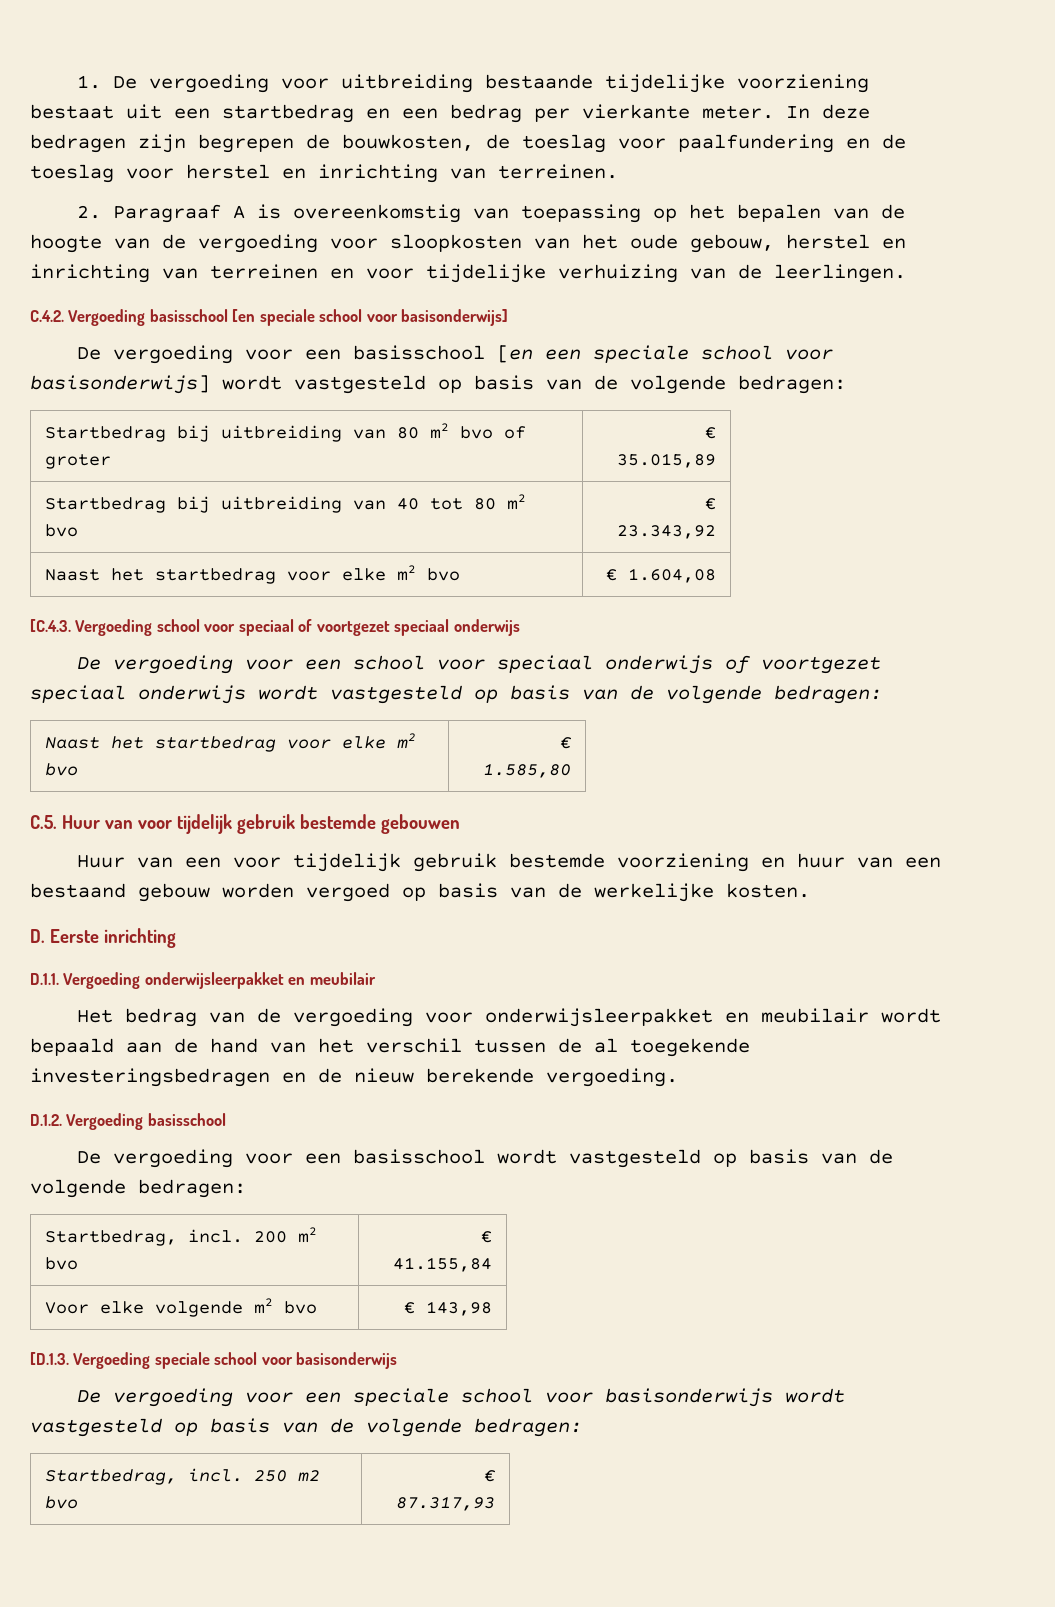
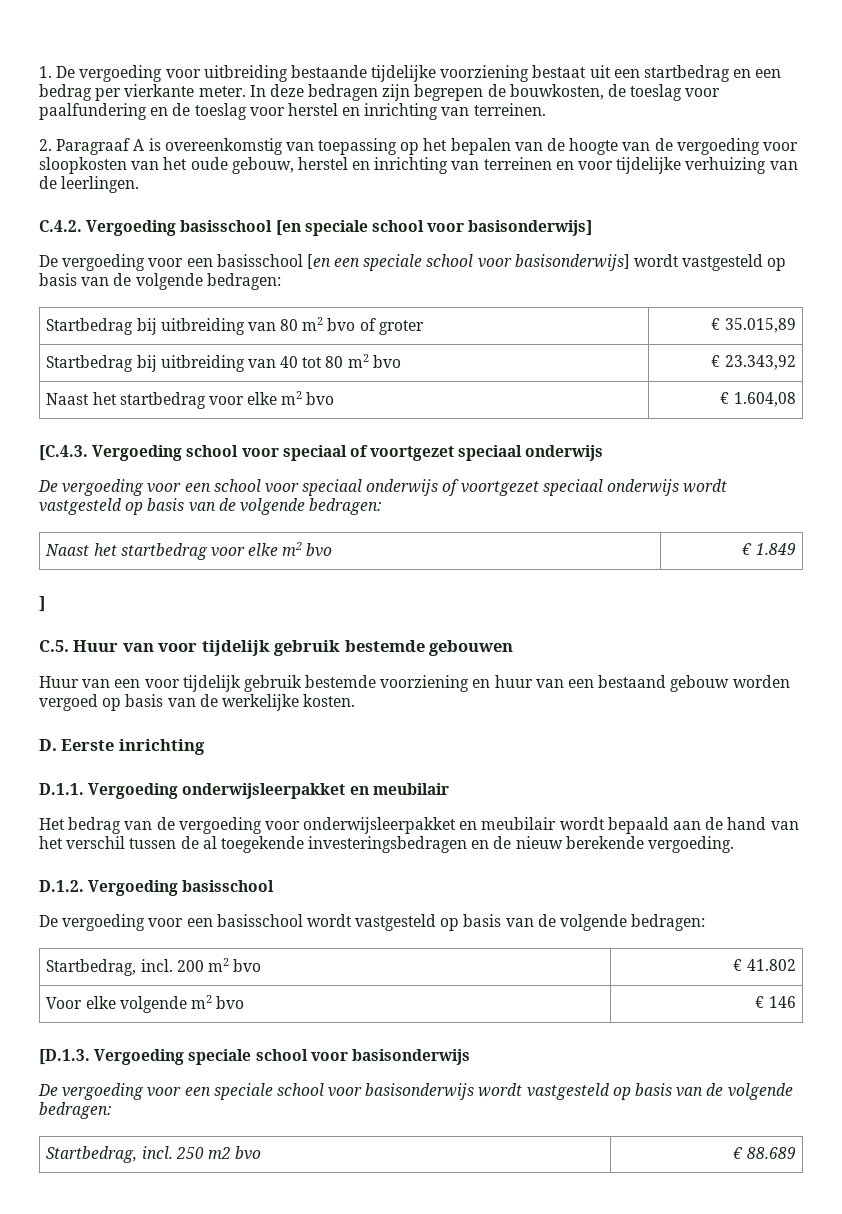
[482,763,571,778] 1.585,80 -> [755,543,796,555] [39,596,45,612] 1.849 // ]
[392,1257,492,1272] 41.155,84 -> [746,959,796,971] 41.802
[425,1301,492,1316] 143,98 -> [768,996,796,1008] 146
[395,1496,495,1511] 87.317,93 -> [746,1147,796,1159] 88.689

